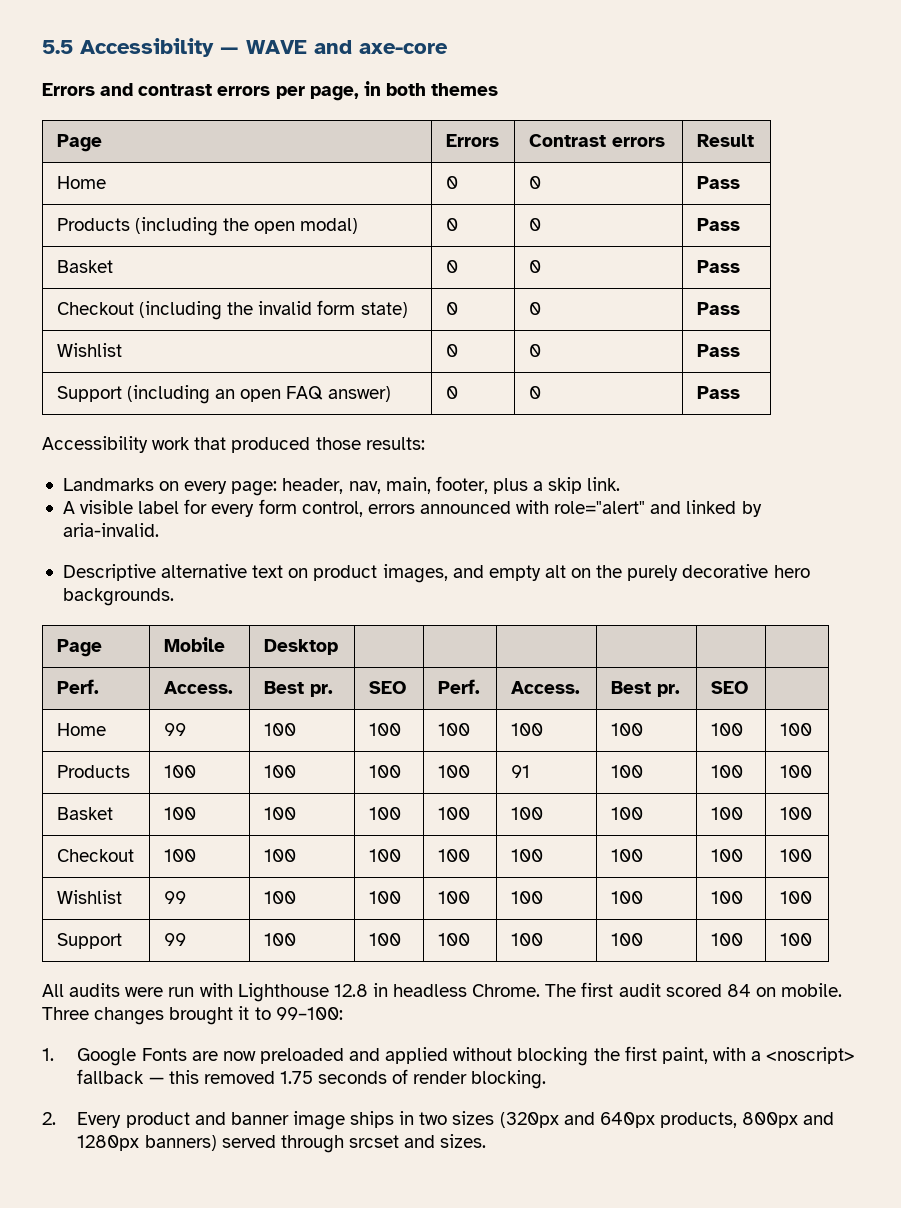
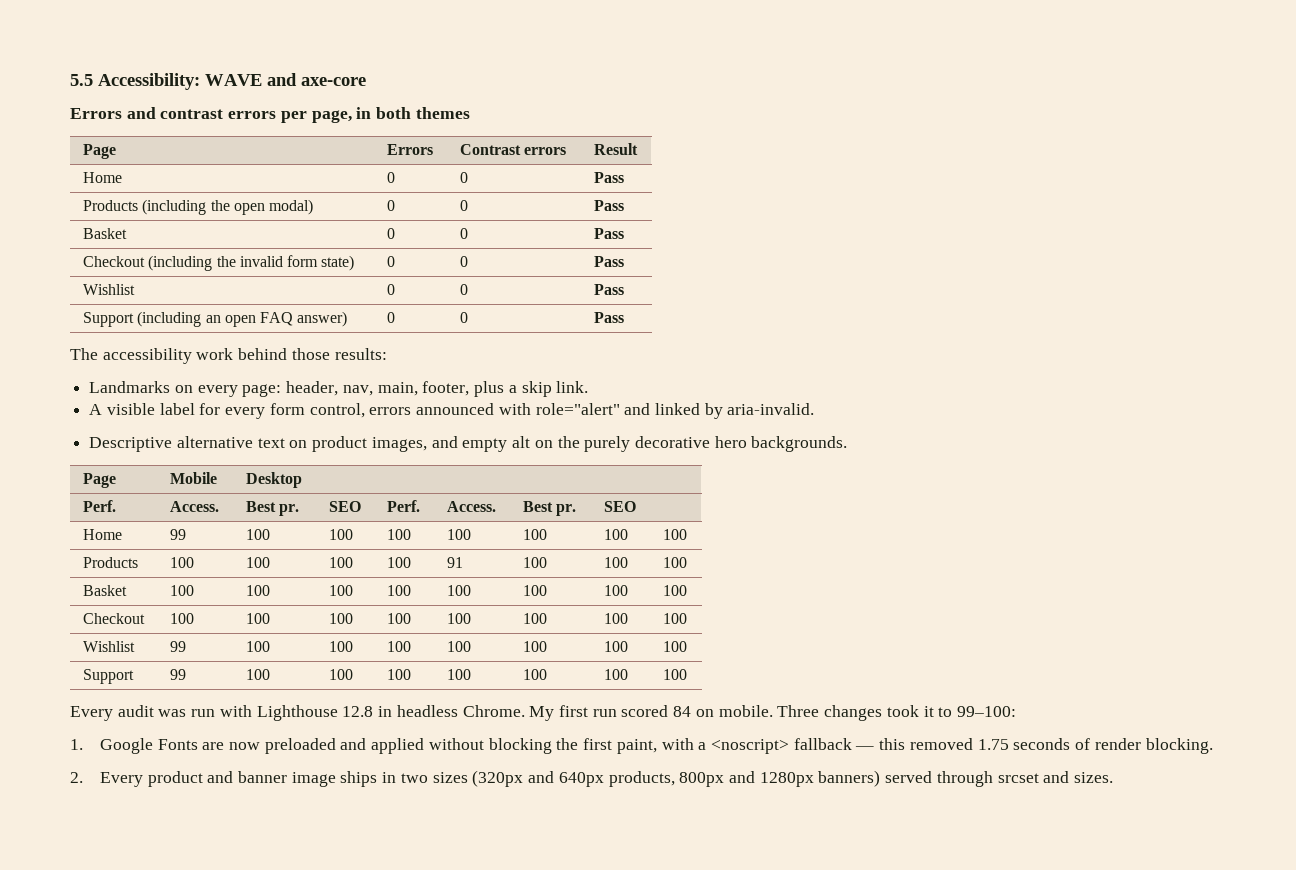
[80,38,239,57] Accessibility — -> [98,73,200,90] Accessibility:
[42,436,311,453] Accessibility work that produced -> [70,348,288,364] The accessibility work behind
[42,983,164,997] All audits were -> [70,705,187,721] Every audit was
[545,982,661,997] The first audit -> [529,705,617,721] My first run
[169,1007,234,1025] brought -> [886,705,919,717] took

